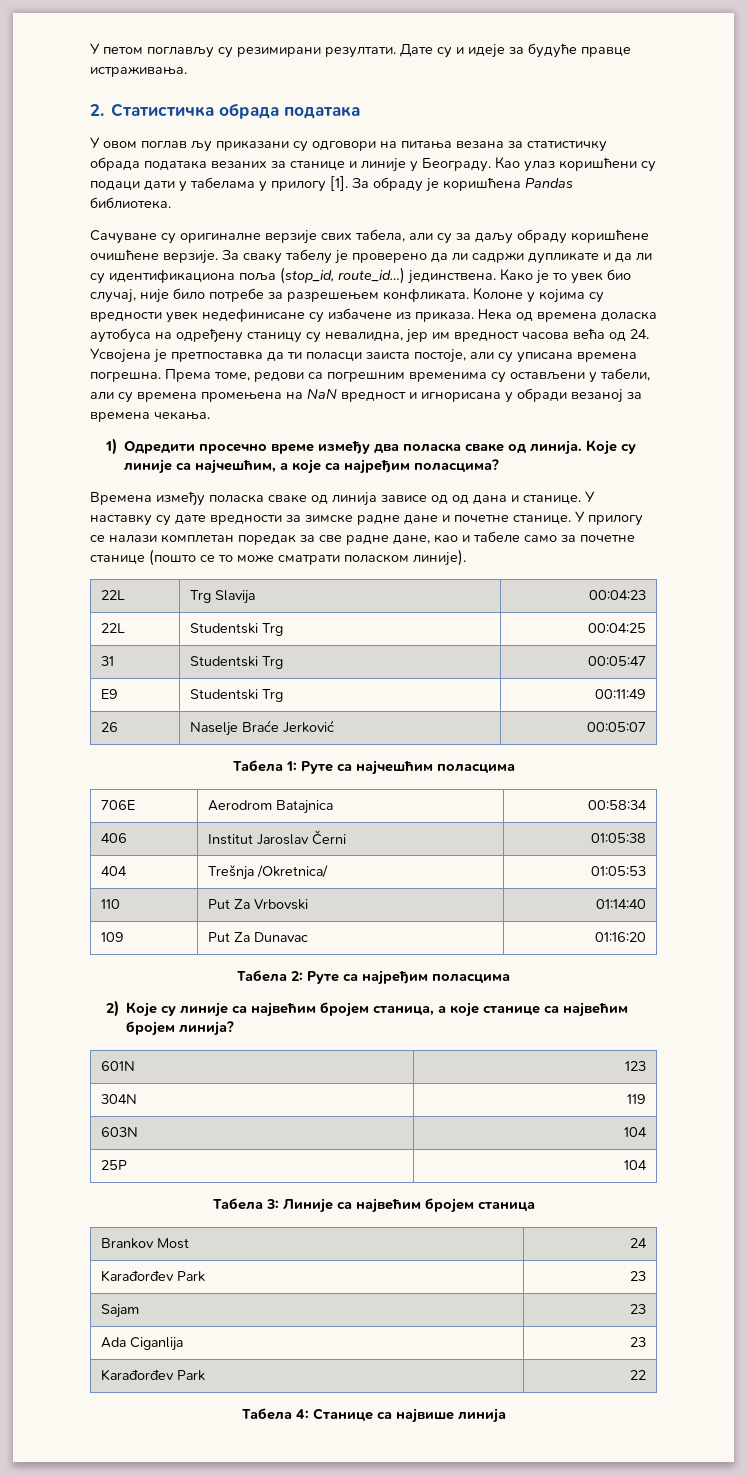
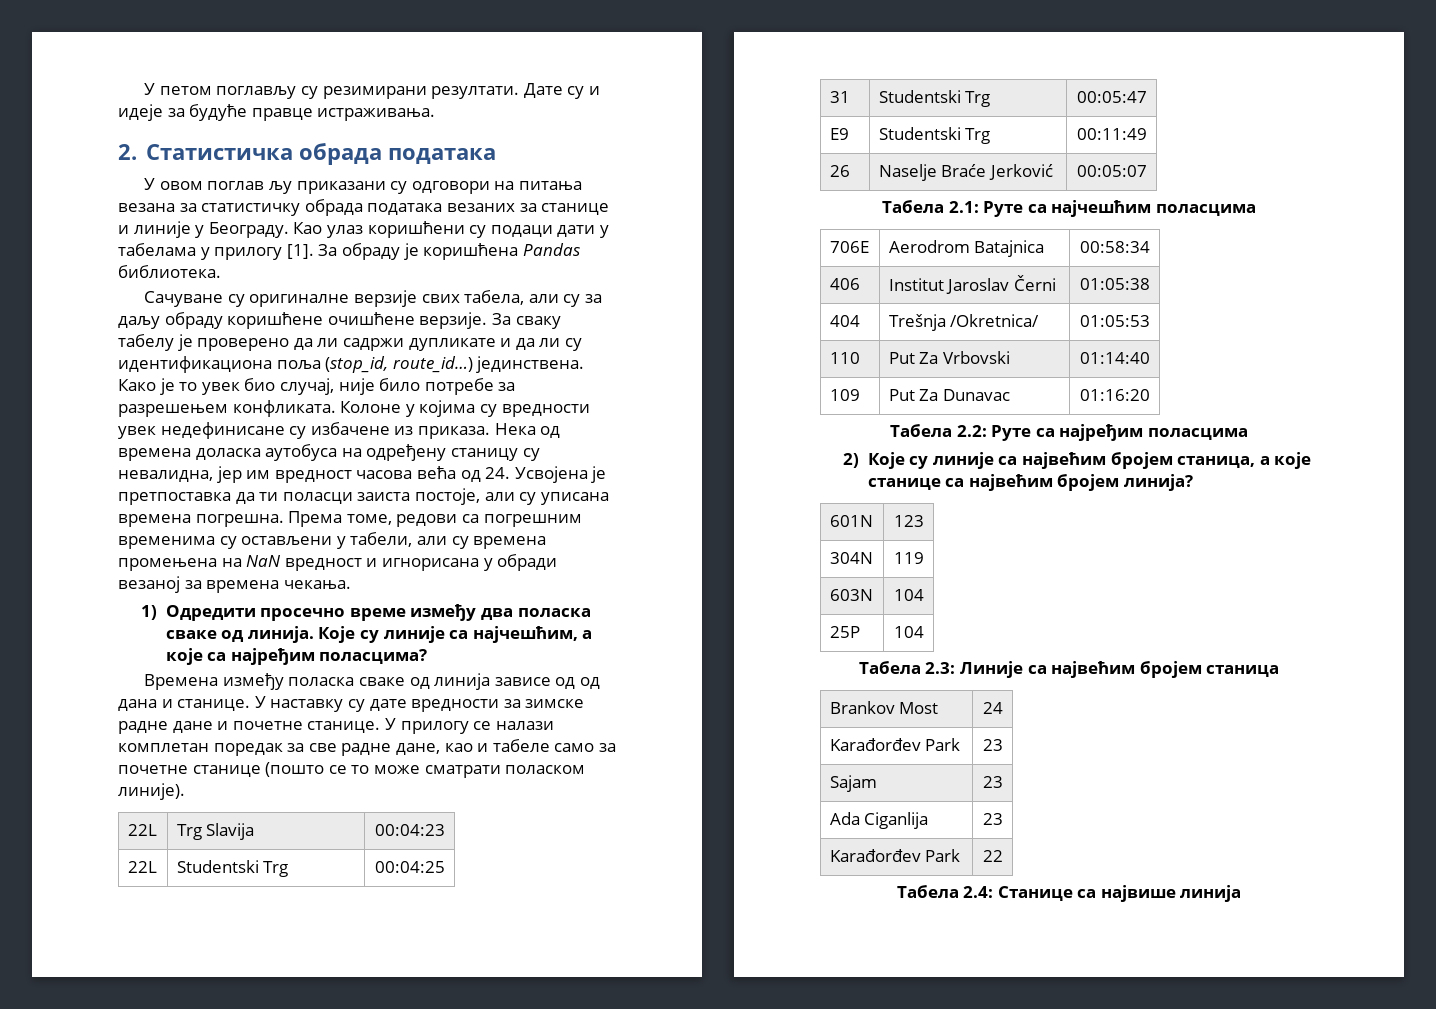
[285,761,297,771] 1: -> [948,201,979,213] 2.1:
[291,971,303,981] 2: -> [956,425,987,437] 2.2:
[265,1199,279,1209] 3: -> [925,662,956,674] 2.3:
[295,1409,309,1419] 4: -> [963,886,994,898] 2.4:

